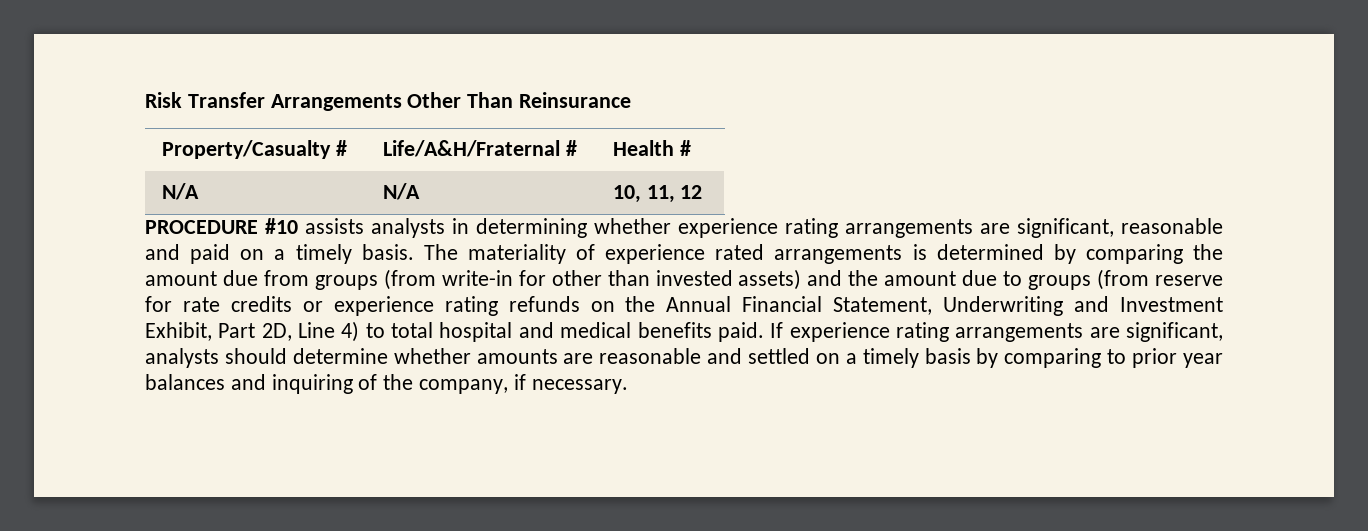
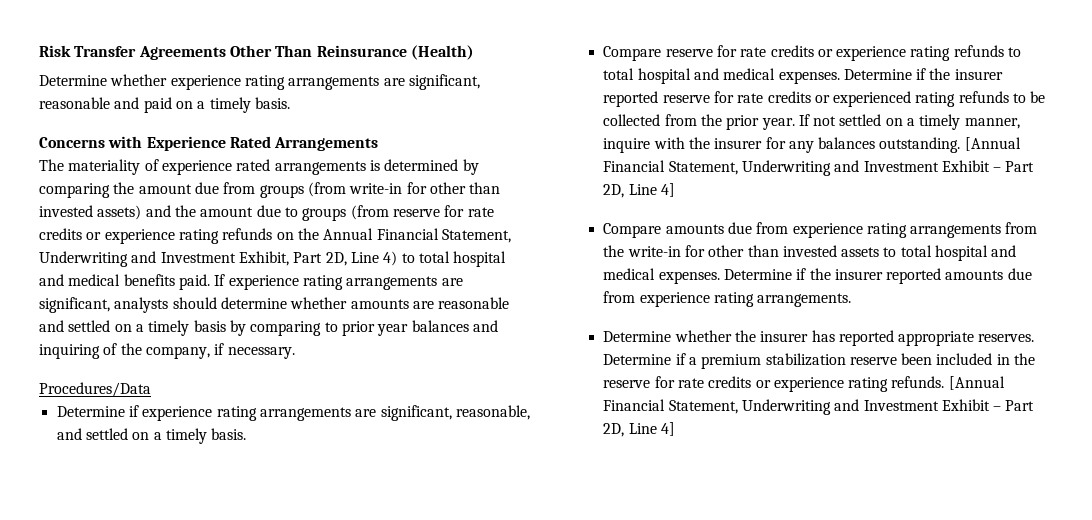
[270,94,402,111] Arrangements -> [138,46,226,60] Agreements
[161,140,347,159] [382,140,577,157] [612,140,691,156] [161,183,199,200] [382,183,420,200] [612,185,703,203] [145,218,587,238] // Property/Casualty # | Life/A&H/Fraternal # | Health # // N/A | N/A | 10, 11, 12 // PROCEDURE #10 assists analysts in determining -> [410,45,474,60] [39,75,107,86] (Health) // Determine
(414, 252) none -> [39,136,379,151] // Concerns with Experience Rated Arrangements //
(628, 386) none -> [39,382,151,397] [56,405,530,421] [56,428,247,444] [603,45,1022,61] [603,68,1003,84] [603,91,1046,107] [603,114,1020,130] [603,137,1021,153] [603,160,1035,176] [603,183,675,198] [603,222,1038,238] [603,245,1017,261] [603,268,1032,284] [603,291,852,307] [603,330,1035,346] [603,353,1036,369] [603,376,1005,392] [603,399,1035,415] [603,422,675,437] // Procedures/Data // Determine if experience rating arrangements are significant, reasonable, and settled on a timely basis. // Compare reserve for rate credits or experience rating refunds to total hospital and medical expenses. Determine if the insurer reported reserve for rate credits or experienced rating refunds to be collected from the prior year. If not settled on a timely manner, inquire with the insurer for any balances outstanding. [Annual Financial Statement, Underwriting and Investment Exhibit – Part 2D, Line 4] // Compare amounts due from experience rating arrangements from the write-in for other than invested assets to total hospital and medical expenses. Determine if the insurer reported amounts due from experience rating arrangements. // Determine whether the insurer has reported appropriate reserves. Determine if a premium stabilization reserve been included in the reserve for rate credits or experience rating refunds. [Annual Financial Statement, Underwriting and Investment Exhibit – Part 2D, Line 4]

